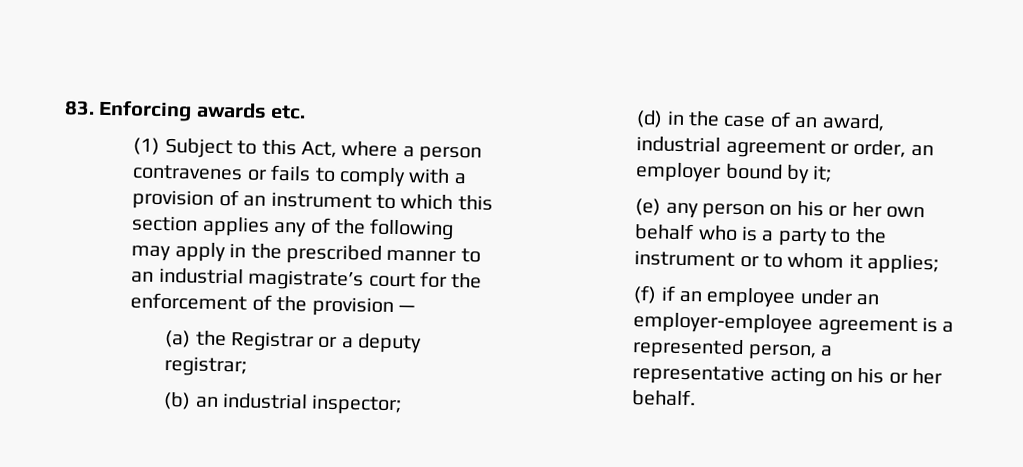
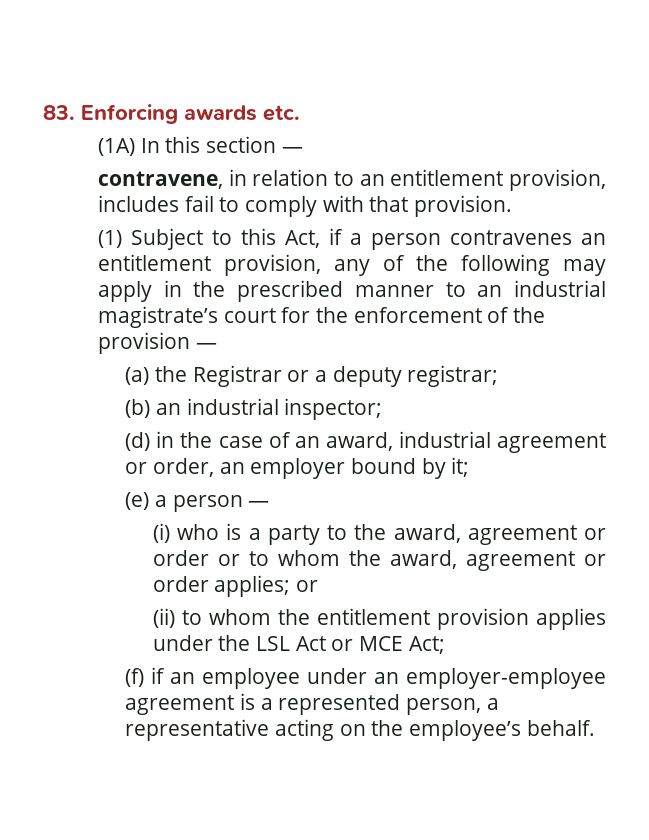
(307, 112) none -> [97,136,303,156] [97,169,606,191] [97,195,512,217] // (1A) In this section — // contravene, in relation to an entitlement provision, includes fail to comply with that provision.
[341,141,399,158] where -> [328,228,343,245] if
[246,164,467,188] [132,189,493,211] [131,215,270,237] or fails to comply with a provision of an instrument to which this section applies -> [580,233,606,245] [97,254,321,276] an entitlement provision,
[665,200,925,220] [634,223,695,241] any person on his or her own behalf -> [154,495,270,512] [152,523,170,543] a person — // (i)
[634,250,940,275] instrument or to whom it applies; -> [393,524,606,545] [152,550,606,571] [152,575,319,597] [152,608,606,630] [152,635,445,654] award, agreement or order or to whom the award, agreement or order applies; or // (ii) to whom the entitlement provision applies under the LSL Act or MCE Act;
[857,368,943,385] his or her -> [371,720,521,741] the employee’s

